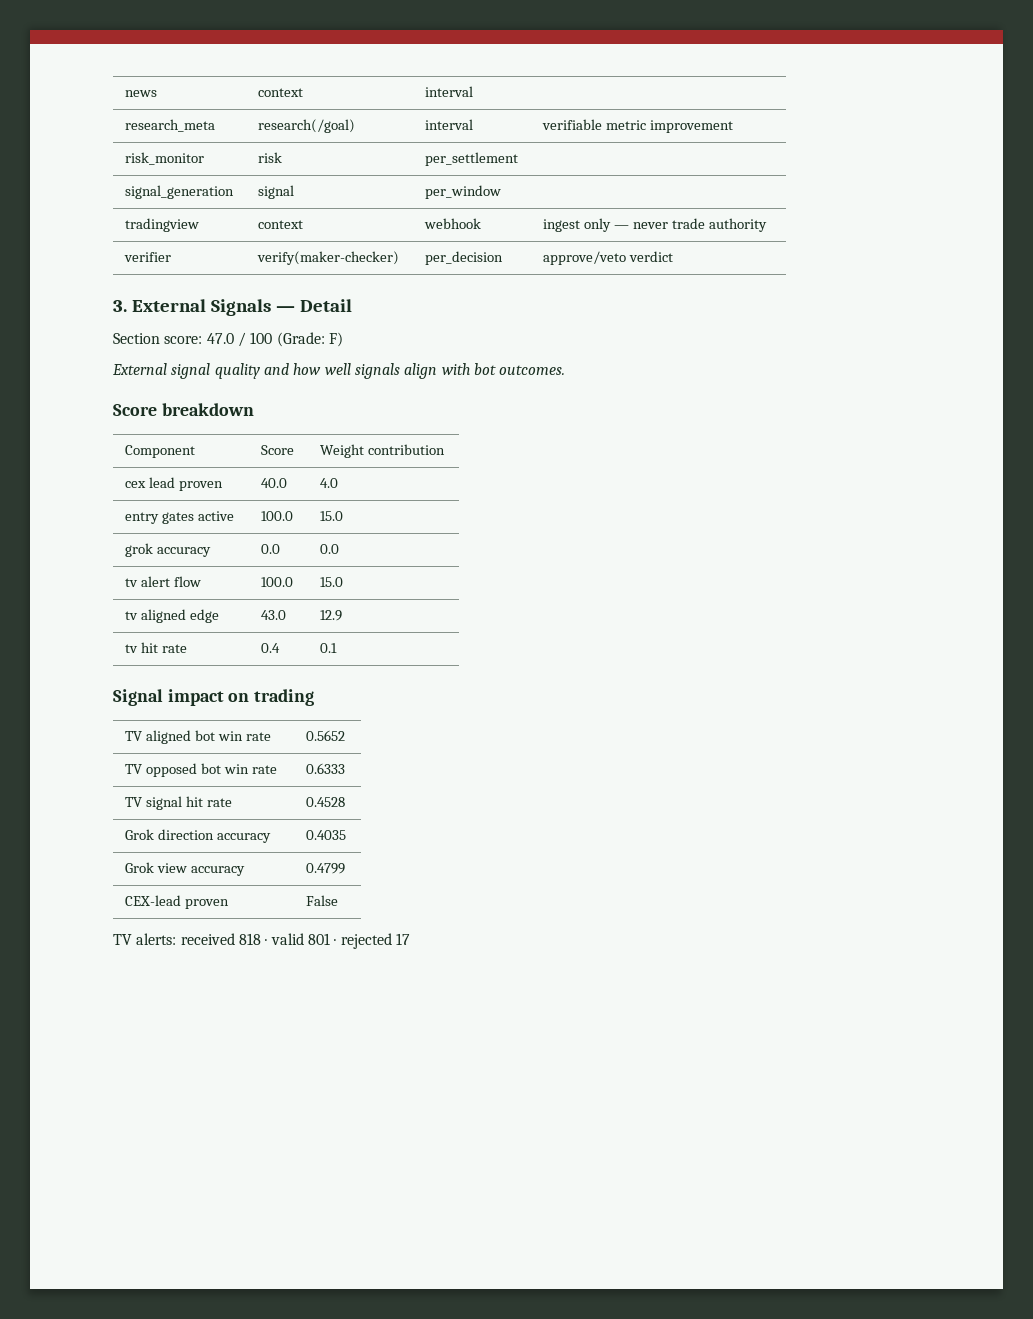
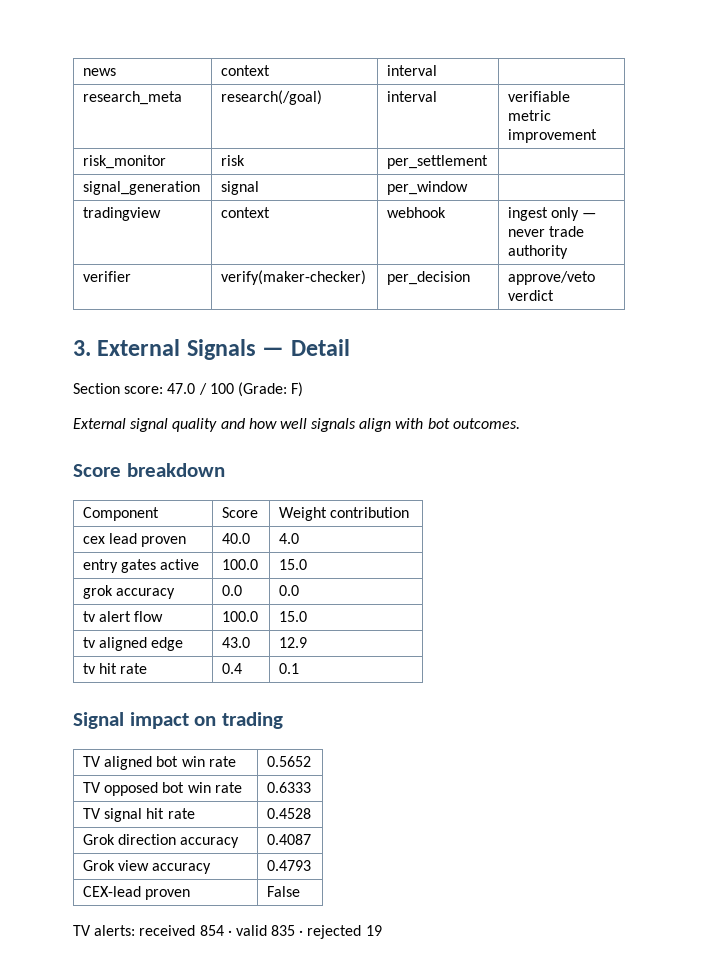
[306,830,347,840] 0.4035 -> [267,834,312,845] 0.4087
[306,863,346,874] 0.4799 -> [267,860,312,871] 0.4793
[238,933,261,945] 818 -> [199,925,224,936] 854
[307,933,330,945] 801 -> [271,925,296,936] 835
[395,933,410,945] 17 -> [365,925,382,936] 19

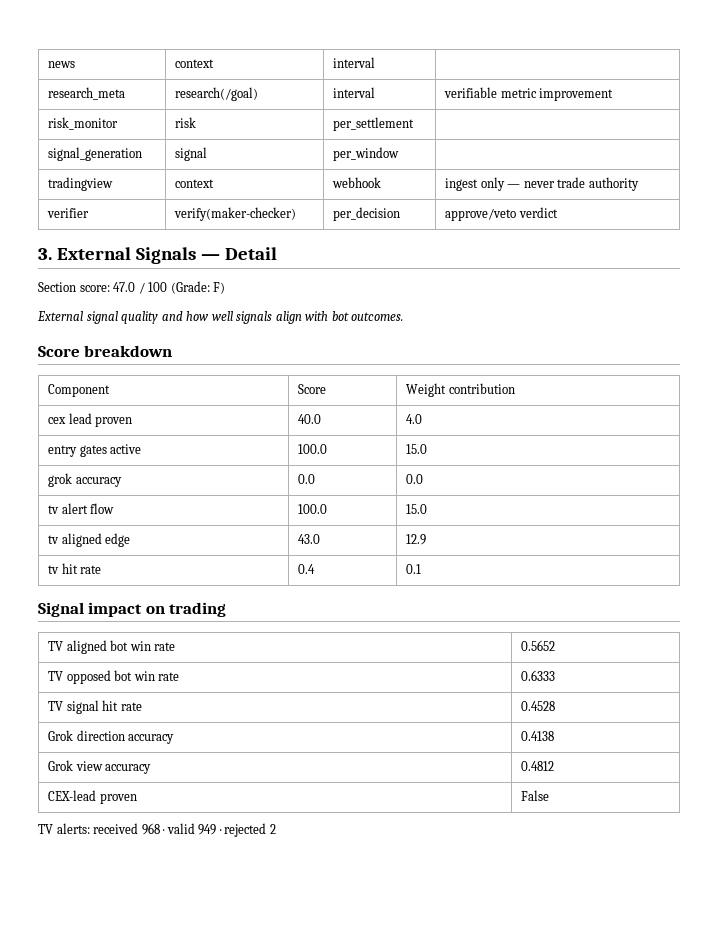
[267,834,312,845] 0.4087 -> [521,731,555,741] 0.4138
[267,860,312,871] 0.4793 -> [521,761,555,771] 0.4812
[199,925,224,936] 854 -> [141,823,160,835] 968
[271,925,296,936] 835 -> [198,824,217,835] 949
[365,925,382,936] 19 -> [269,824,276,834] 2

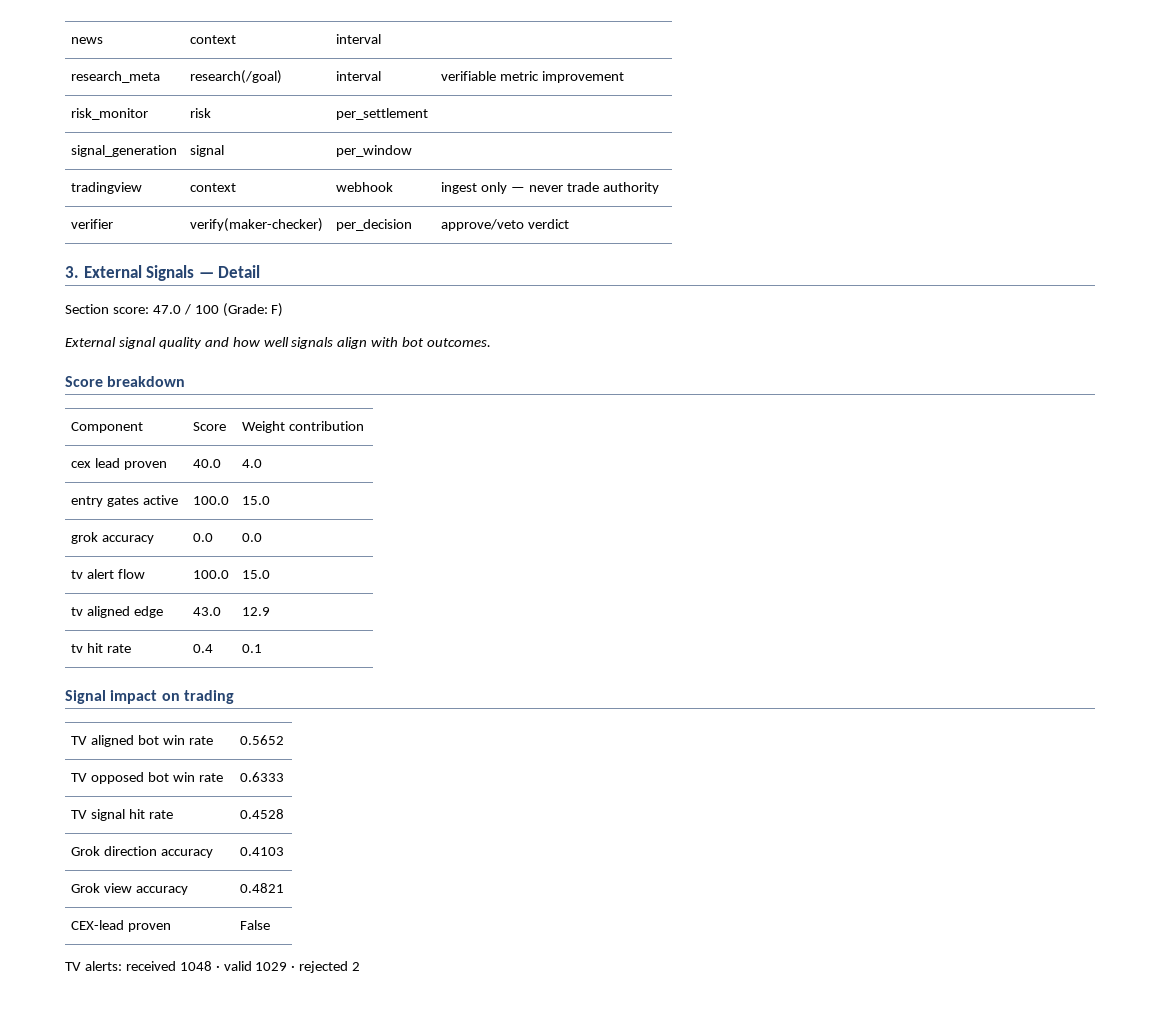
[521,731,555,741] 0.4138 -> [240,847,285,856] 0.4103
[521,761,555,771] 0.4812 -> [240,883,285,893] 0.4821
[141,823,160,835] 968 -> [179,961,212,971] 1048
[198,824,217,835] 949 -> [255,962,288,971] 1029

